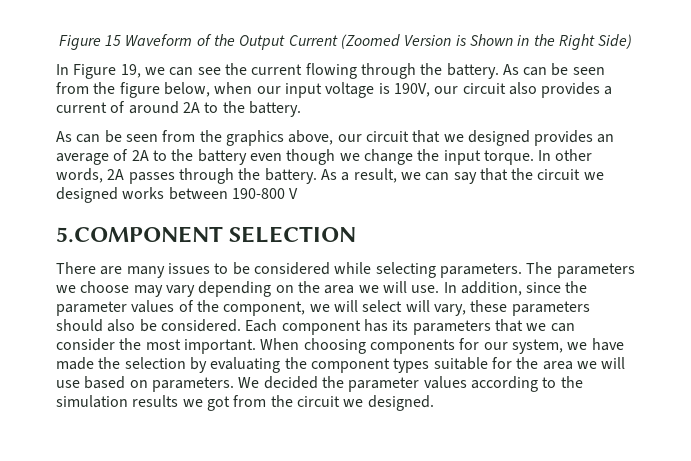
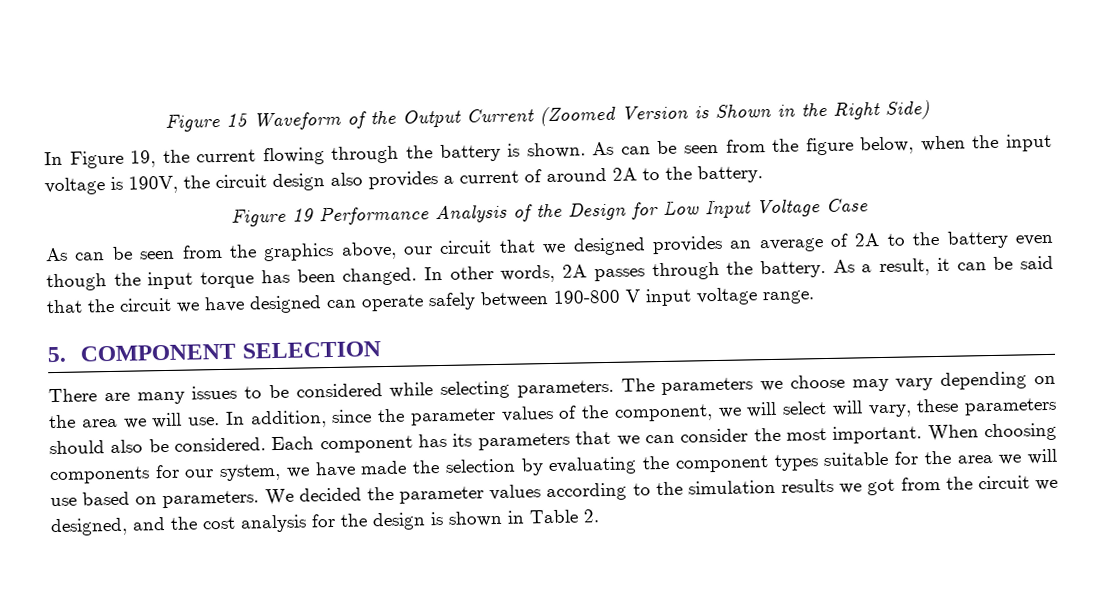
[144,67,221,76] we can see -> (157, 159) none
[446,63,499,79] battery. -> [439,142,586,162] battery is shown.
[256,86,281,94] our -> [972,134,1000,149] the
[434,83,506,94] our circuit -> [183,173,325,192] the circuit design
(301, 109) none -> [230,198,868,227] // Figure 19 Performance Analysis of the Design for Low Input Voltage Case
[339,149,534,165] we change the input torque. -> [113,267,418,290] the input torque has been changed.
[400,168,604,184] [56,187,299,203] [56,226,223,243] we can say that the circuit we designed works between 190-800 V // 5.COMPONENT -> [936,255,1054,271] [46,287,815,314] [47,343,237,363] it can be said that the circuit we have designed can operate safely between 190-800 V input voltage range. // 5. COMPONENT
[367,395,434,411] designed. -> [50,509,599,537] designed, and the cost analysis for the design is shown in Table 2.

